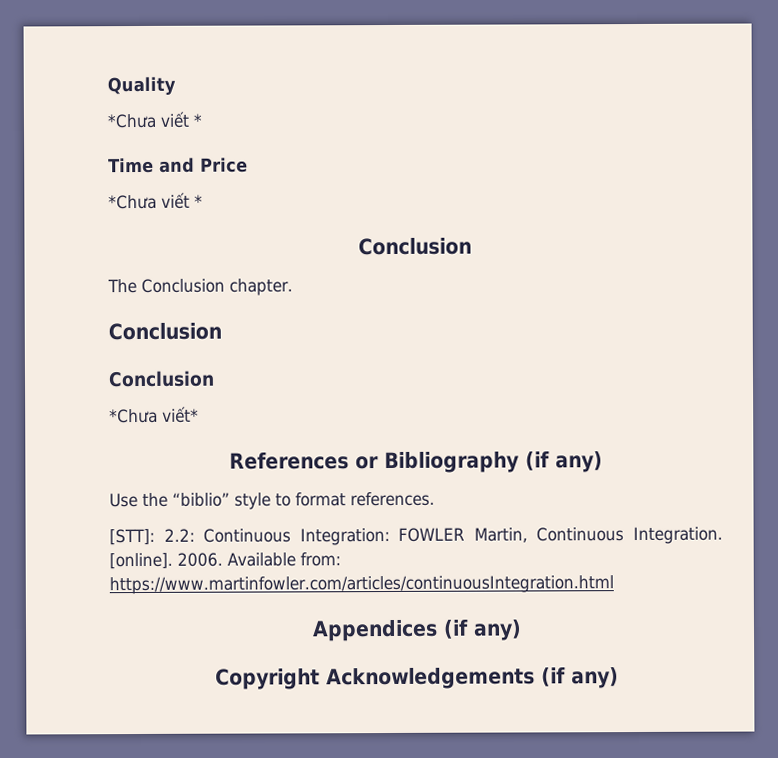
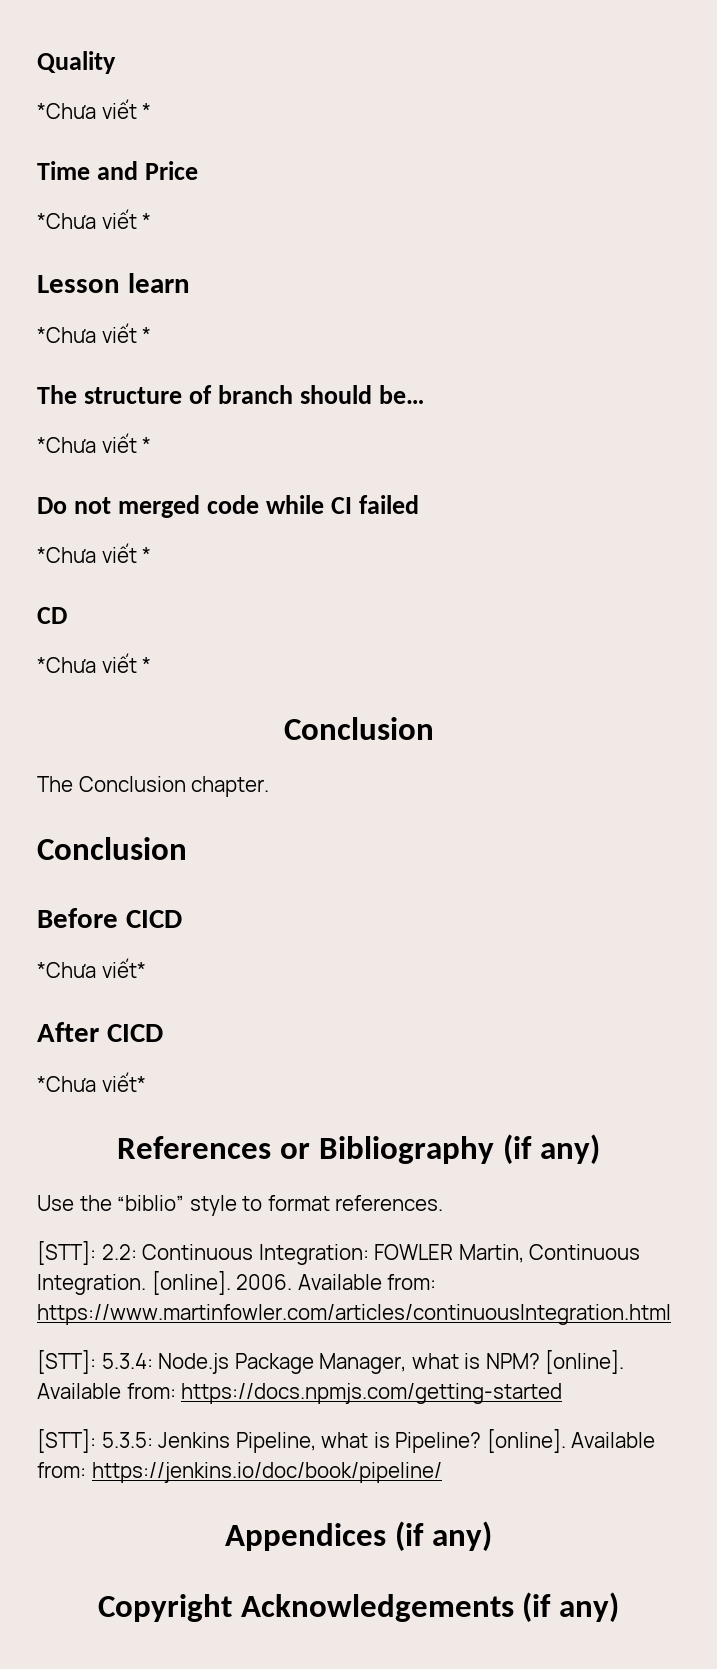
(203, 201) none -> [37,273,190,293] [37,323,152,343] [37,385,426,404] [37,433,152,453] [37,495,420,518] [37,543,152,563] [37,607,67,624] [37,653,152,673] // Lesson learn // *Chưa viết * // The structure of branch should be… // *Chưa viết * // Do not merged code while CI failed // *Chưa viết * // CD // *Chưa viết *
[108,370,215,388] Conclusion -> [37,908,182,928] [37,958,146,978] [37,1022,163,1042] Before CICD // *Chưa viết* // After CICD
(614, 585) none -> [37,1350,625,1374] [37,1383,563,1404] [37,1429,656,1453] [37,1462,442,1483] // [STT]: 5.3.4: Node.js Package Manager, what is NPM? [online]. Available from: https://docs.npmjs.com/getting-started // [STT]: 5.3.5: Jenkins Pipeline, what is Pipeline? [online]. Available from: https://jenkins.io/doc/book/pipeline/

